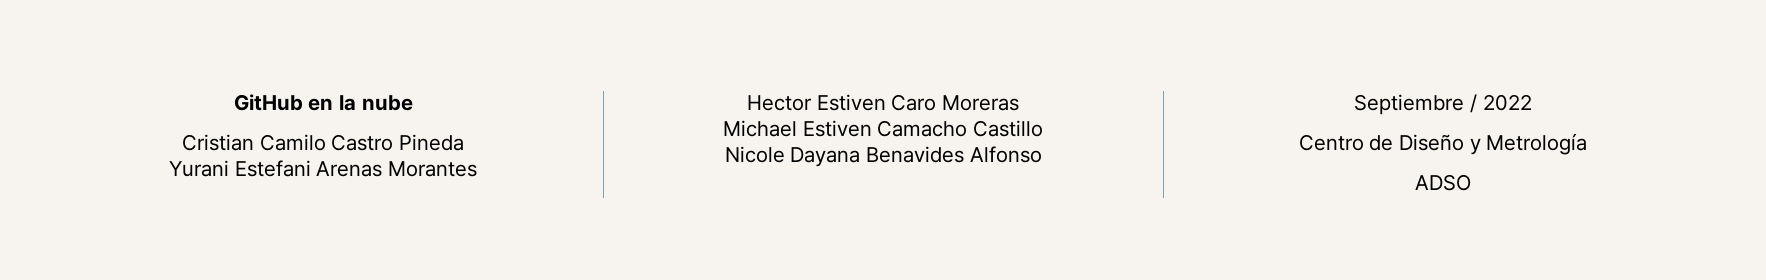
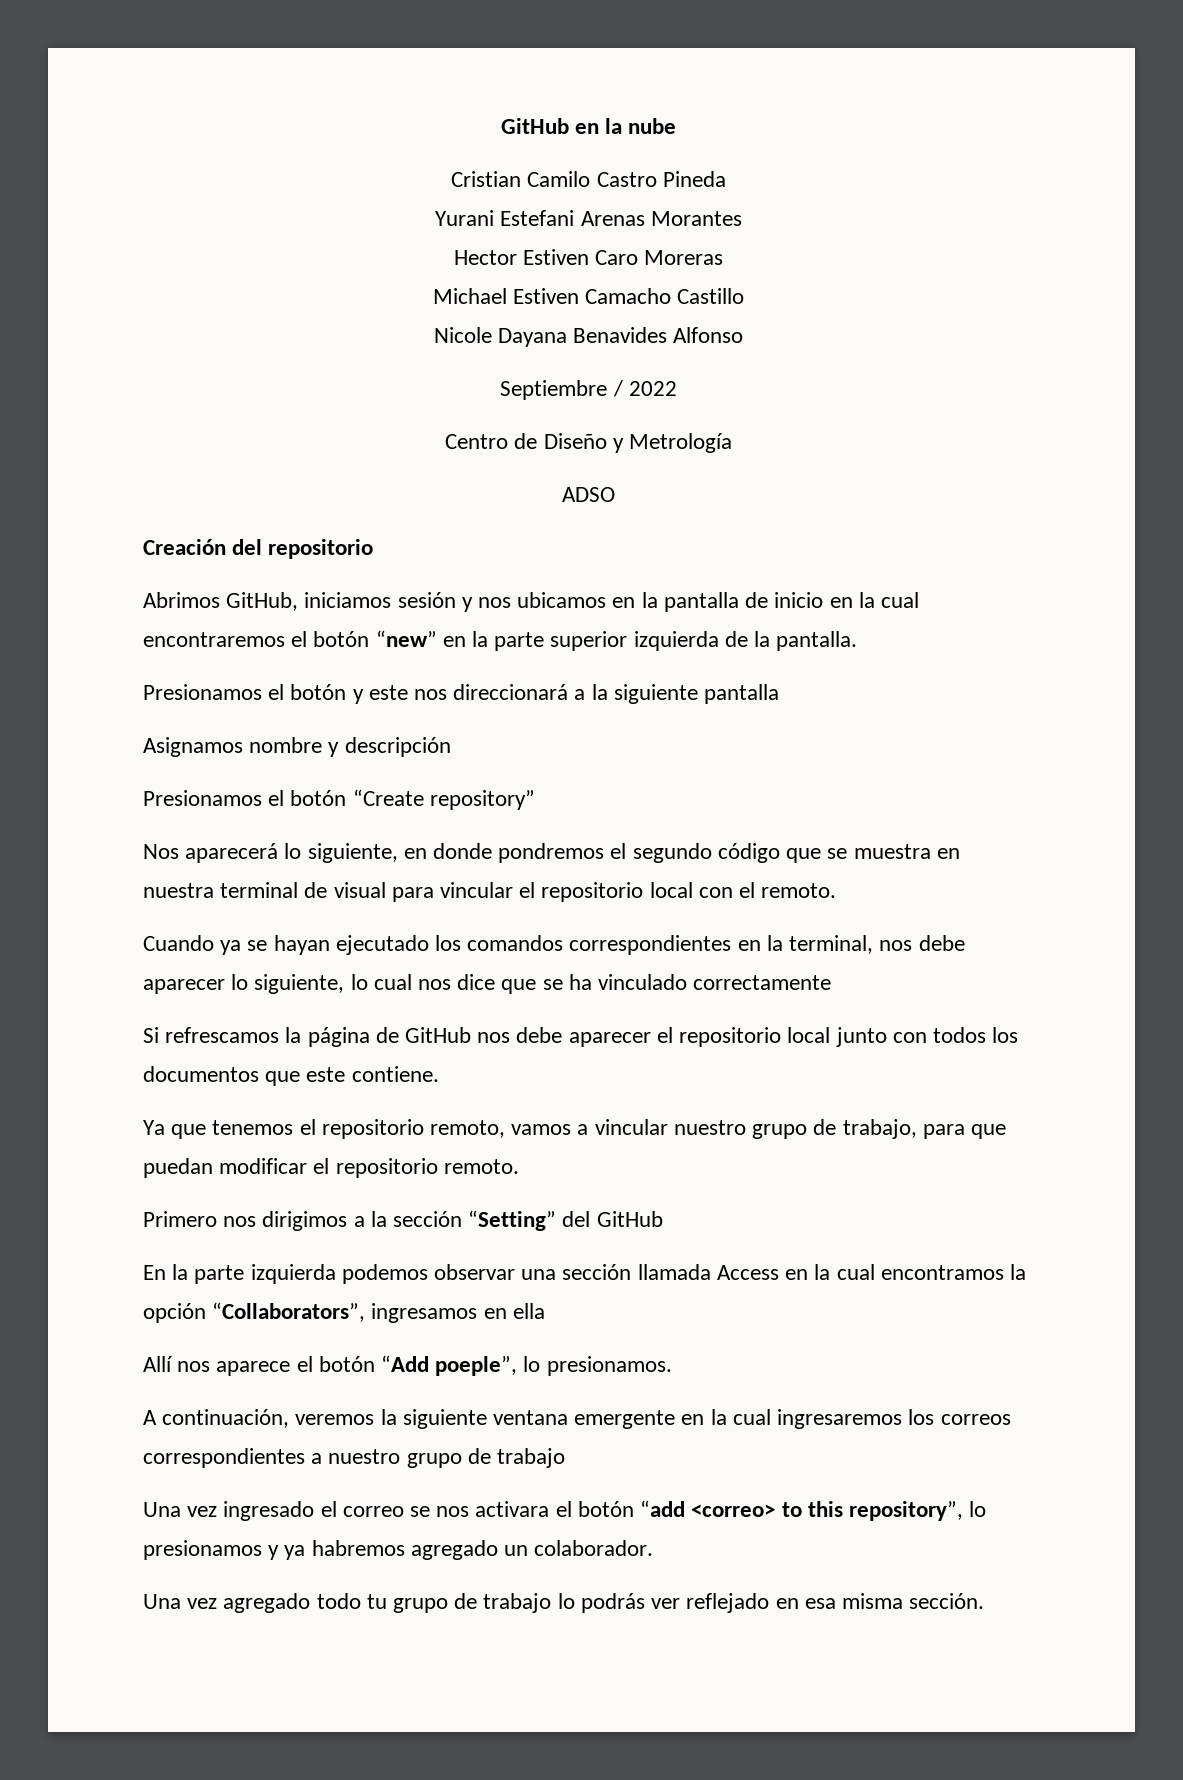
(1471, 182) none -> [143,539,374,559] [143,592,919,612] [143,630,858,651] [143,684,780,704] [143,737,451,757] [143,789,535,810] [143,843,960,863] [143,882,837,902] [143,935,965,955] [143,974,832,994] [143,1027,1019,1047] [143,1066,439,1086] [143,1119,1006,1139] [143,1158,519,1178] [143,1210,663,1231] [143,1264,1026,1284] [143,1302,545,1323] [143,1355,672,1376] [143,1409,1011,1429] [143,1448,566,1468] [143,1500,987,1521] [143,1540,654,1560] [143,1593,985,1613] // Creación del repositorio // Abrimos GitHub, iniciamos sesión y nos ubicamos en la pantalla de inicio en la cual encontraremos el botón “new” en la parte superior izquierda de la pantalla. // Presionamos el botón y este nos direccionará a la siguiente pantalla // Asignamos nombre y descripción // Presionamos el botón “Create repository” // Nos aparecerá lo siguiente, en donde pondremos el segundo código que se muestra en nuestra terminal de visual para vincular el repositorio local con el remoto. // Cuando ya se hayan ejecutado los comandos correspondientes en la terminal, nos debe aparecer lo siguiente, lo cual nos dice que se ha vinculado correctamente // Si refrescamos la página de GitHub nos debe aparecer el repositorio local junto con todos los documentos que este contiene. // Ya que tenemos el repositorio remoto, vamos a vincular nuestro grupo de trabajo, para que puedan modificar el repositorio remoto. // Primero nos dirigimos a la sección “Setting” del GitHub // En la parte izquierda podemos observar una sección llamada Access en la cual encontramos la opción “Collaborators”, ingresamos en ella // Allí nos aparece el botón “Add poeple”, lo presionamos. // A continuación, veremos la siguiente ventana emergente en la cual ingresaremos los correos correspondientes a nuestro grupo de trabajo // Una vez ingresado el correo se nos activara el botón “add <correo> to this repository”, lo presionamos y ya habremos agregado un colaborador. // Una vez agregado todo tu grupo de trabajo lo podrás ver reflejado en esa misma sección.

